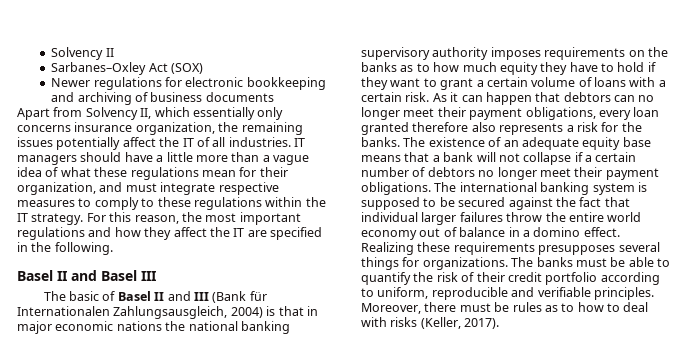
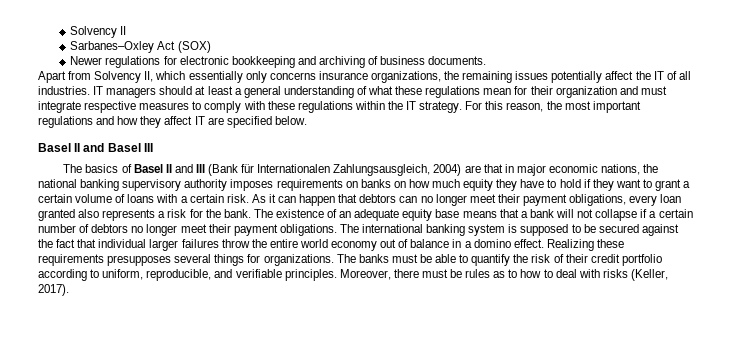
[205,92,274,102] documents -> [428,56,487,65] documents.
[135,122,215,135] organization, -> [370,71,441,83] organizations,
[124,152,309,165] [17,167,42,177] have a little more than a vague idea -> [195,86,354,98] at least a general understanding
[17,182,96,195] organization, -> [555,86,617,98] organization
[141,198,155,207] to -> [243,101,265,110] with
[209,227,230,237] the -> (193, 120) none
[17,242,113,255] in the following. -> [274,116,307,125] below.
[69,291,100,301] basic -> [85,164,119,173] basics
[266,306,276,316] is -> [464,165,481,173] are
[116,321,162,331] nations -> [601,164,641,175] nations,
[647,47,668,57] [361,62,430,72] the banks as to -> [360,179,406,188] banks on
[412,122,469,132] therefore -> (75, 215) none
[361,137,400,147] banks. -> [223,209,251,218] bank.
[431,287,508,300] reproducible -> [146,269,212,281] reproducible,

